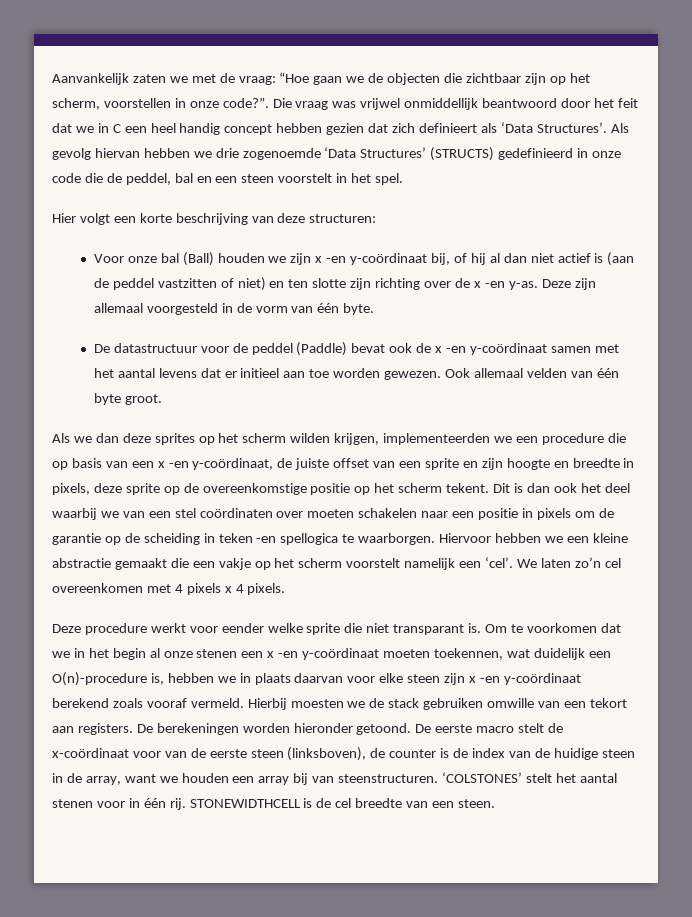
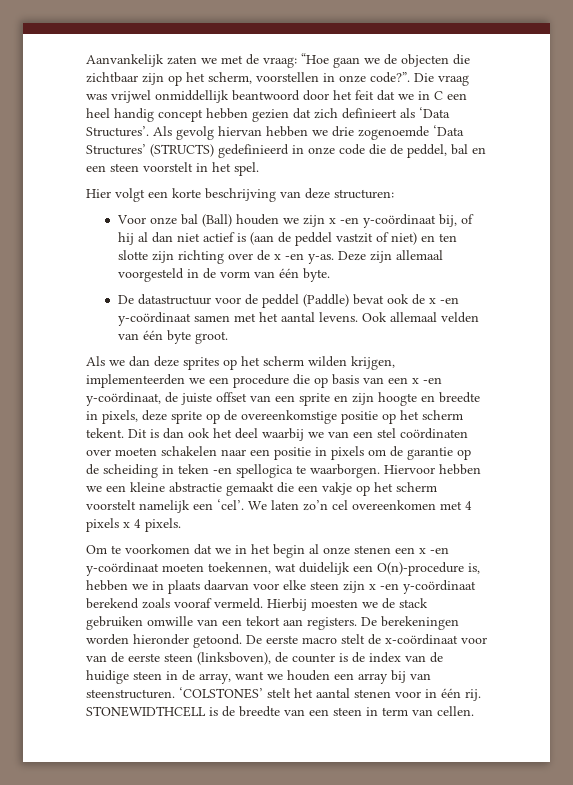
[157,278,217,288] vastzitten -> [335,233,373,243] vastzit
[158,368,442,380] levens dat er initieel aan toe worden gewezen. -> [318,312,358,322] levens.
[52,623,482,635] Deze procedure werkt voor eender welke sprite die niet transparant is. -> (181, 525) none
[335,798,352,808] cel -> (235, 711) none
[457,799,495,808] steen. -> [333,706,474,716] steen in term van cellen.

